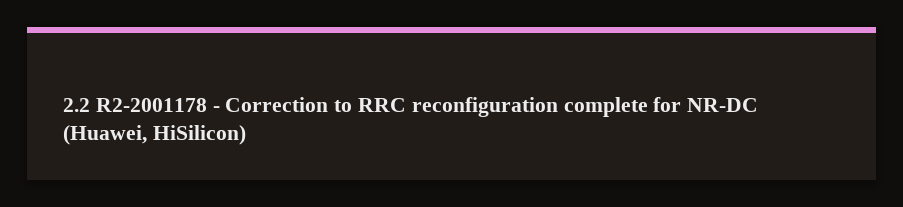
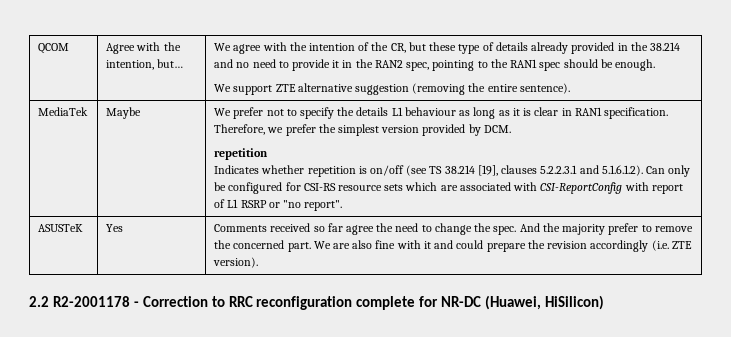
(63, 105) none -> [38,43,70,54] [106,42,181,54] [106,59,184,70] [214,42,681,54] [214,59,656,71] [214,83,570,95] [38,107,89,116] [106,107,142,119] [214,107,669,119] [214,124,511,136] [214,148,269,160] [214,165,691,177] [214,182,683,194] [214,199,343,211] [38,224,84,232] [106,224,124,232] [214,223,693,235] [214,240,692,252] [213,257,259,268] QCOM | Agree with the intention, but… | We agree with the intention of the CR, but these type of details already provided in the 38.214 and no need to provide it in the RAN2 spec, pointing to the RAN1 spec should be enough. // We support ZTE alternative suggestion (removing the entire sentence). // MediaTek | Maybe | We prefer not to specify the details L1 behaviour as long as it is clear in RAN1 specification. Therefore, we prefer the simplest version provided by DCM. // repetition // Indicates whether repetition is on/off (see TS 38.214 [19], clauses 5.2.2.3.1 and 5.1.6.1.2). Can only be configured for CSI-RS resource sets which are associated with CSI-ReportConfig with report of L1 RSRP or "no report". // ASUSTeK | Yes | Comments received so far agree the need to change the spec. And the majority prefer to remove the concerned part. We are also fine with it and could prepare the revision accordingly (i.e. ZTE version). //

